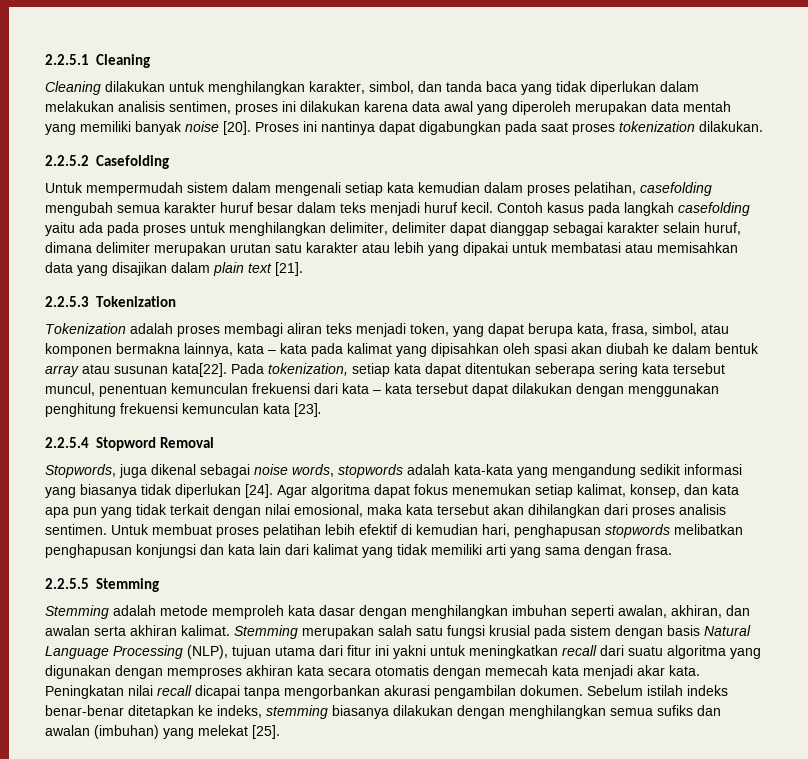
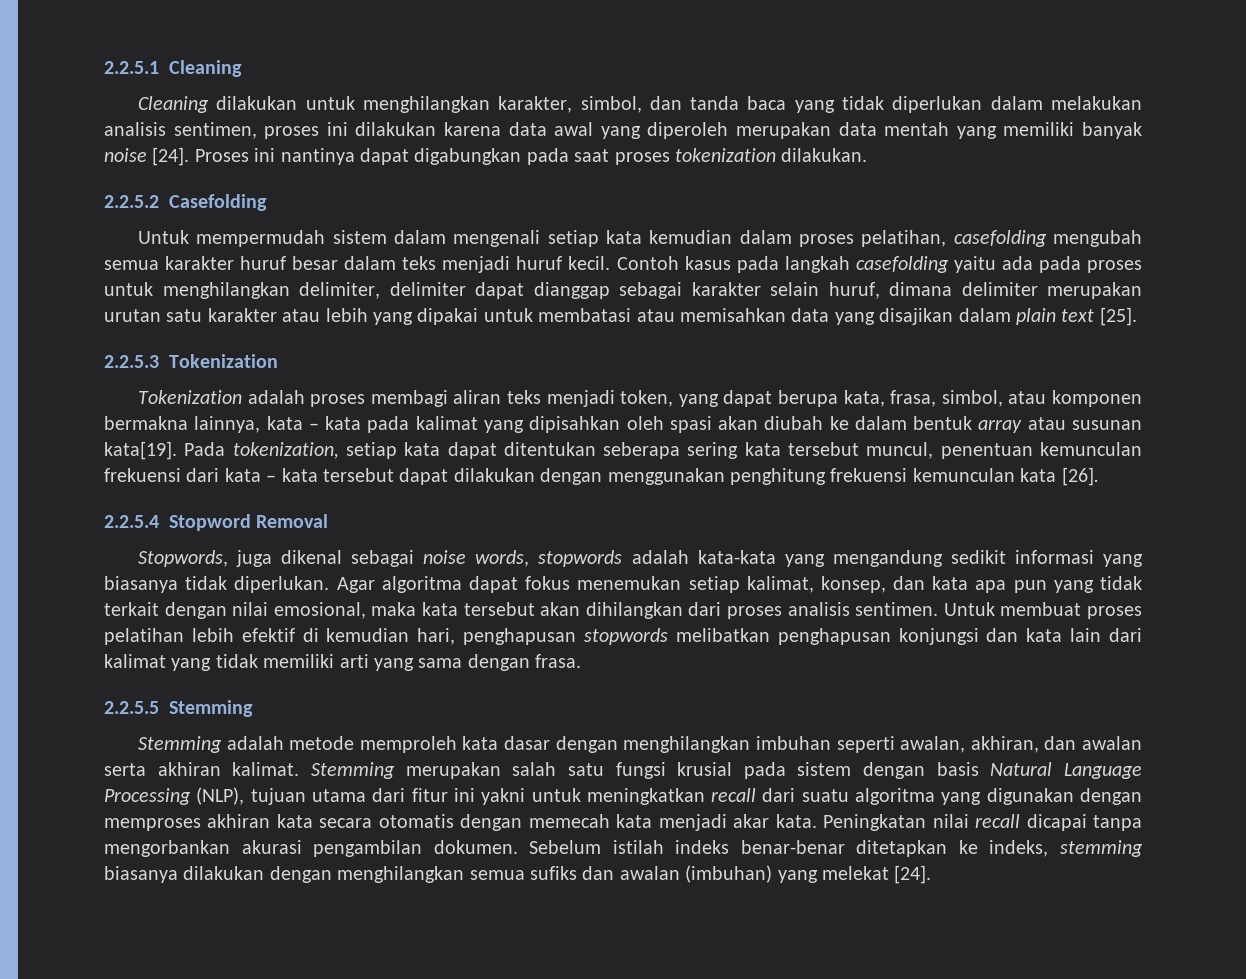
[223,121,251,135] [20]. -> [152,147,190,166] [24].
[275,262,303,276] [21]. -> [1099,307,1137,326] [25].
[172,363,227,377] kata[22]. -> [104,441,177,460] kata[19].
[294,403,322,417] [23]. -> [1061,467,1099,486] [26].
[175,484,273,498] diperlukan [24]. -> [234,576,330,593] diperlukan.
[252,725,280,739] [25]. -> [894,865,932,884] [24].

